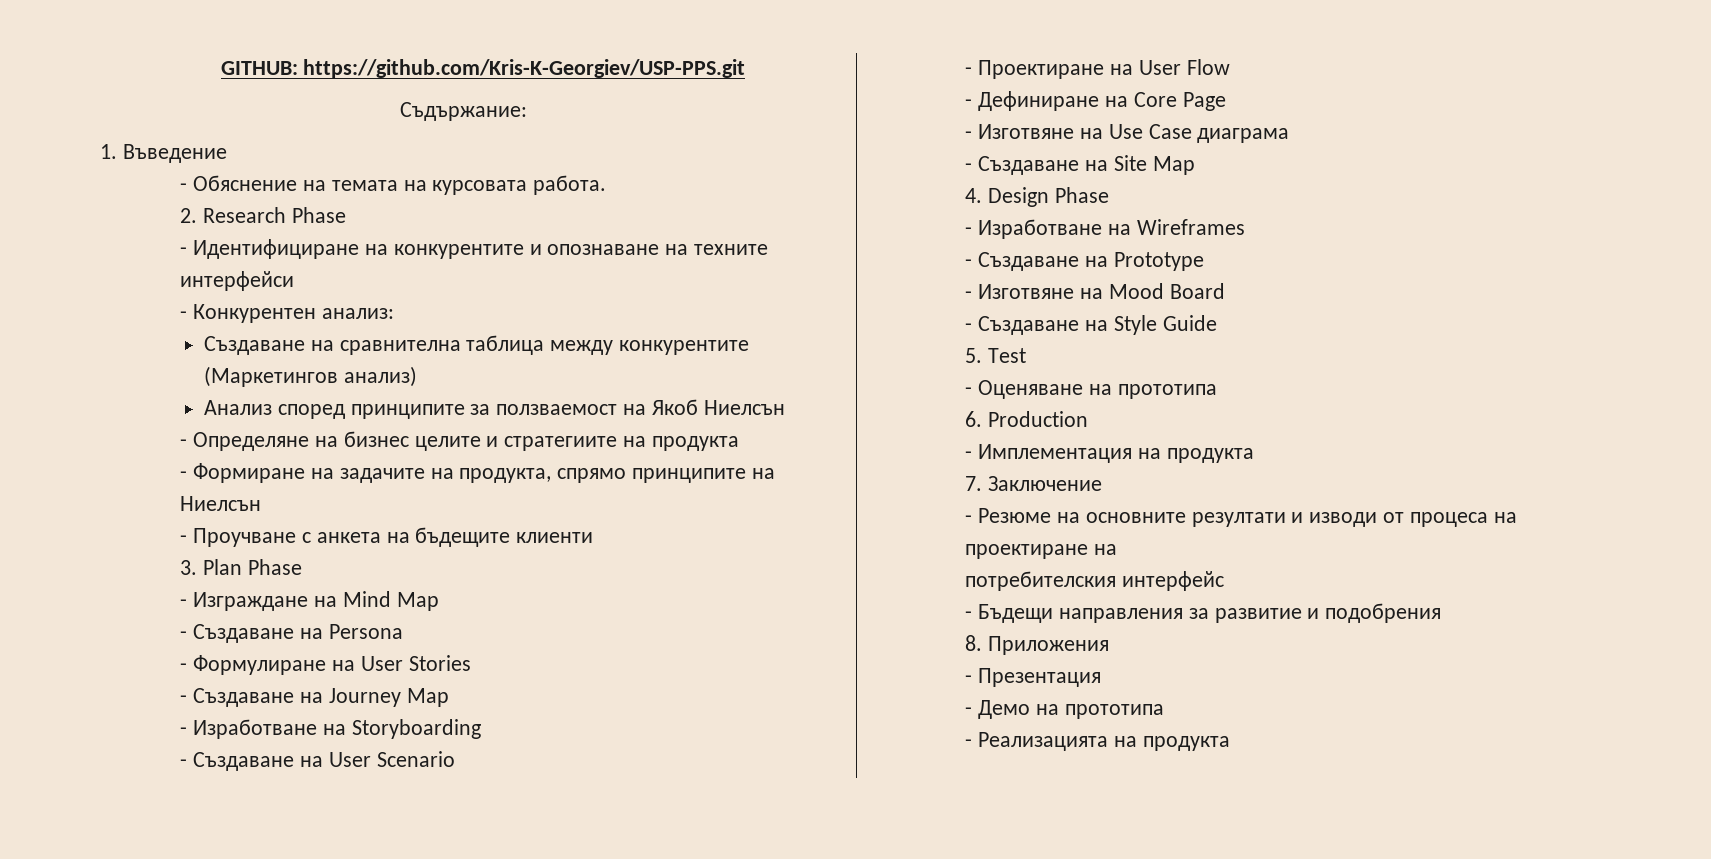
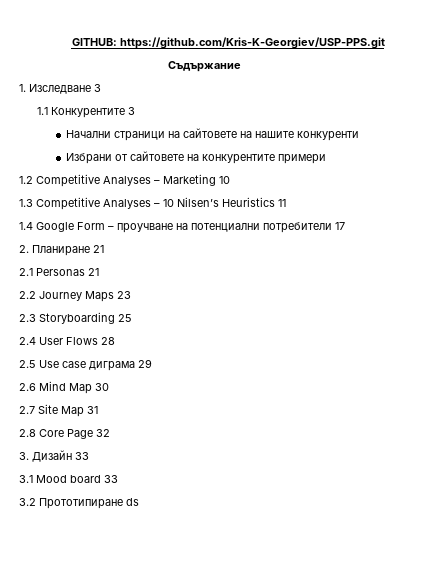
[399,102,527,121] Съдържание: -> [168,61,241,72] Съдържание
[122,144,227,163] [180,175,607,195] [180,207,346,223] [180,239,769,259] [180,271,295,291] [180,304,394,323] [204,335,750,355] [204,366,417,387] [204,399,785,419] [180,431,739,451] [180,463,775,483] [180,496,262,511] [180,527,594,547] [180,559,302,575] [180,591,439,611] [180,624,403,643] [180,655,471,675] [180,688,449,707] [180,719,481,739] [180,751,455,771] [965,59,1230,79] [965,91,1226,111] [965,124,1290,143] [965,155,1195,175] [965,187,1109,207] [965,219,1245,239] [965,252,1204,271] [965,283,1225,299] [965,315,1217,335] [965,348,1027,363] [965,380,1217,399] [965,411,1089,427] [965,444,1254,463] [965,476,1103,491] [965,508,1517,527] [965,544,1118,559] [965,571,1225,591] [965,603,1442,623] [965,635,1110,655] [965,668,1102,687] [965,700,1164,719] [965,732,1230,751] Въведение // - Обяснение на темата на курсовата работа. // 2. Research Phase // - Идентифициране на конкурентите и опознаване на техните интерфейси // - Конкурентен анализ: // Създаване на сравнителна таблица между конкурентите (Маркетингов анализ) // Анализ според принципите за ползваемост на Якоб Ниелсън // - Определяне на бизнес целите и стратегиите на продукта // - Формиране на задачите на продукта, спрямо принципите на Ниелсън // - Проучване с анкета на бъдещите клиенти // 3. Plan Phase // - Изграждане на Mind Map // - Създаване на Persona // - Формулиране на User Stories // - Създаване на Journey Map // - Изработване на Storyboarding // - Създаване на User Scenario // - Проектиране на User Flow // - Дефиниране на Core Page // - Изготвяне на Use Case диаграма // - Създаване на Site Map // 4. Design Phase // - Изработване на Wireframes // - Създаване на Prototype // - Изготвяне на Mood Board // - Създаване на Style Guide // 5. Test // - Оценяване на прототипа // 6. Production // - Имплементация на продукта // 7. Заключение // - Резюме на основните резултати и изводи от процеса на проектиране на // потребителския интерфейс // - Бъдещи направления за развитие и подобрения // 8. Приложения // - Презентация // - Демо на прототипа // - Реализацията на продукта -> [29,84,101,94] [36,107,135,118] [66,128,360,141] [66,151,327,164] [19,174,230,187] [19,197,286,210] [19,222,345,233] [19,245,104,256] [19,268,99,276] [19,291,131,302] [19,312,132,324] [19,337,115,345] [19,359,152,371] [19,381,109,394] [19,404,98,417] [19,429,110,439] [19,450,89,462] [19,475,118,483] [19,498,139,509] Изследване 3 // 1.1 Конкурентите 3 // Начални страници на сайтовете на нашите конкуренти // Избрани от сайтовете на конкурентите примери // 1.2 Competitive Analyses – Marketing 10 // 1.3 Competitive Analyses – 10 Nilsen’s Heuristics 11 // 1.4 Google Form – проучване на потенциални потребители 17 // 2. Планиране 21 // 2.1 Personas 21 // 2.2 Journey Maps 23 // 2.3 Storyboarding 25 // 2.4 User Flows 28 // 2.5 Use case диграма 29 // 2.6 Mind Map 30 // 2.7 Site Map 31 // 2.8 Core Page 32 // 3. Дизайн 33 // 3.1 Mood board 33 // 3.2 Прототипиране ds

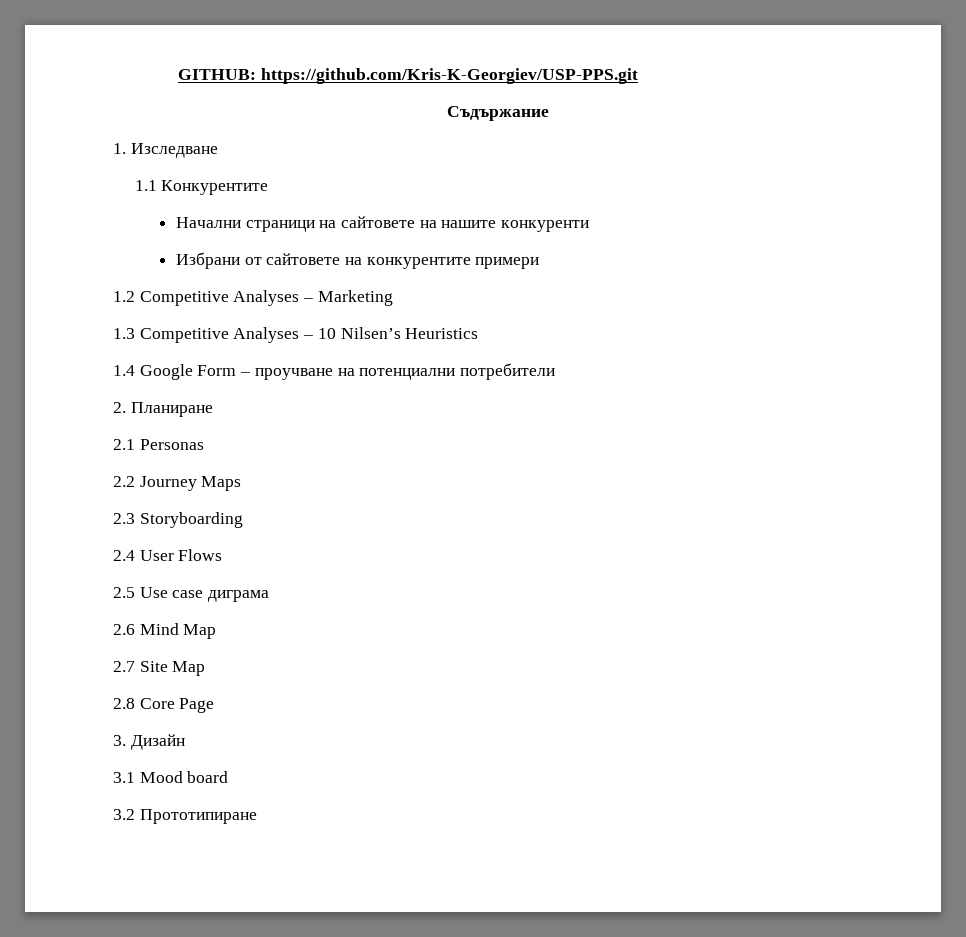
[94,84,101,92] 3 -> (218, 150) none
[127,107,135,115] 3 -> (269, 187) none
[219,176,230,184] 10 -> (393, 298) none
[278,199,286,207] 11 -> (479, 333) none
[335,222,345,230] 17 -> (556, 371) none
[93,245,104,253] 21 -> (213, 409) none
[88,268,99,276] 21 -> (204, 444) none
[117,291,131,299] 23 -> (242, 483) none
[118,314,132,322] 25 -> (243, 520) none
[101,337,115,345] 28 -> (223, 555) none
[138,359,152,368] 29 -> (270, 596) none
[95,383,109,391] 30 -> (217, 631) none
[87,406,98,414] 31 -> (206, 668) none
[96,429,110,437] 32 -> (215, 705) none
[75,452,89,460] 33 -> (185, 742) none
[104,475,118,483] 33 -> (229, 777) none
[126,498,139,506] ds -> (257, 816) none

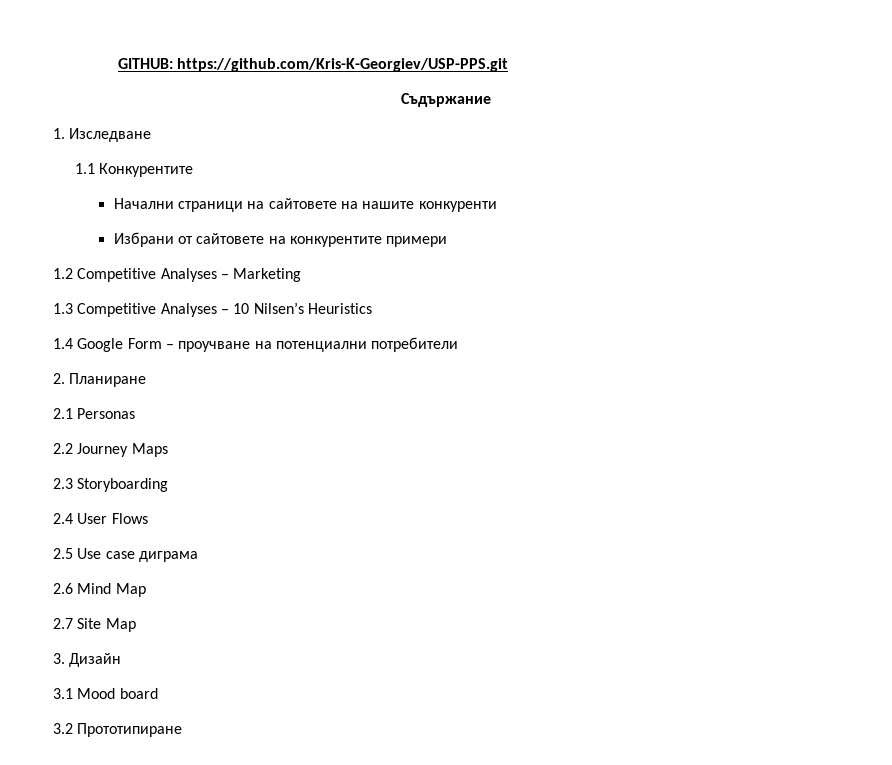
[113,698,215,713] // 2.8 Core Page -> (136, 625) none

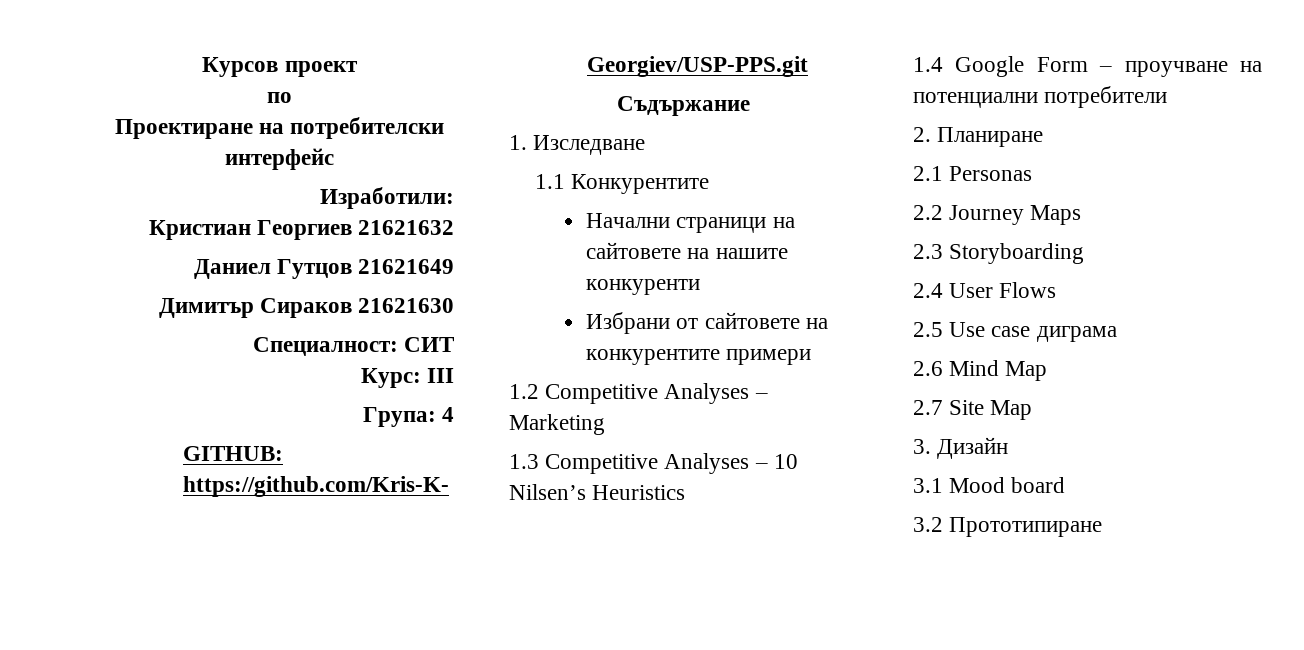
(117, 63) none -> [202,57,358,77] [267,92,292,103] [114,117,445,139] [225,148,334,170] [320,187,454,209] [148,220,454,240] [193,259,454,279] [158,298,454,318] [252,337,454,356] [360,368,454,388] [362,407,454,427] Курсов проект // по // Проектиране на потребителски интерфейс // Изработили: // Кристиан Георгиев 21621632 // Даниел Гутцов 21621649 // Димитър Сираков 21621630 // Специалност: СИТ // Курс: III // Група: 4 //

